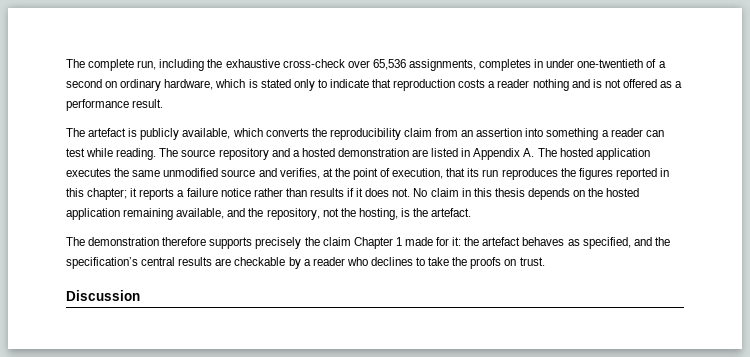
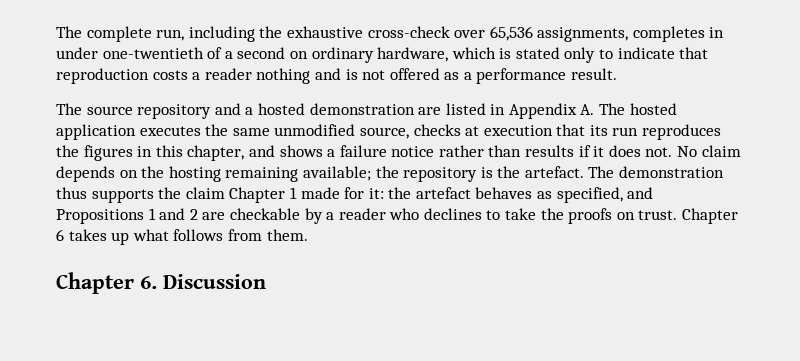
[88,128,664,140] [66,148,179,160] artefact is publicly available, which converts the reproducibility claim from an assertion into something a reader can test while reading. The -> (82, 109) none
[221,168,444,180] source and verifies, at the point of execution, -> [359,124,553,139] source, checks at execution
[615,168,669,180] [66,188,175,200] reported in this chapter; it reports -> [137,145,323,161] in this chapter, and shows
[461,188,640,200] [66,208,398,220] in this thesis depends on the hosted application remaining available, and the repository, not the hosting, -> [56,166,478,182] depends on the hosting remaining available; the repository
(472, 212) // -> (584, 172) none
[162,237,302,249] therefore supports precisely -> [56,187,154,203] thus supports
[654,237,670,246] [66,257,213,269] the specification’s central results -> [56,208,198,224] Propositions 1 and 2
(545, 261) // -> [682,208,739,224] [56,229,308,245] [56,272,157,294] Chapter 6 takes up what follows from them. // Chapter 6.

